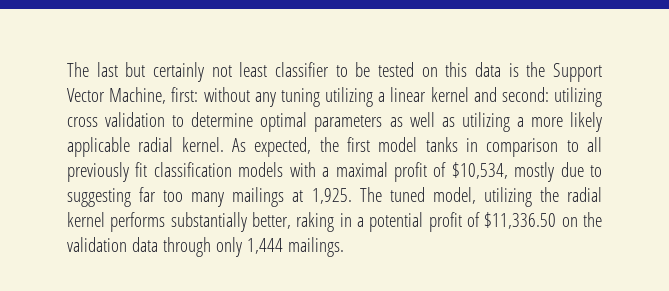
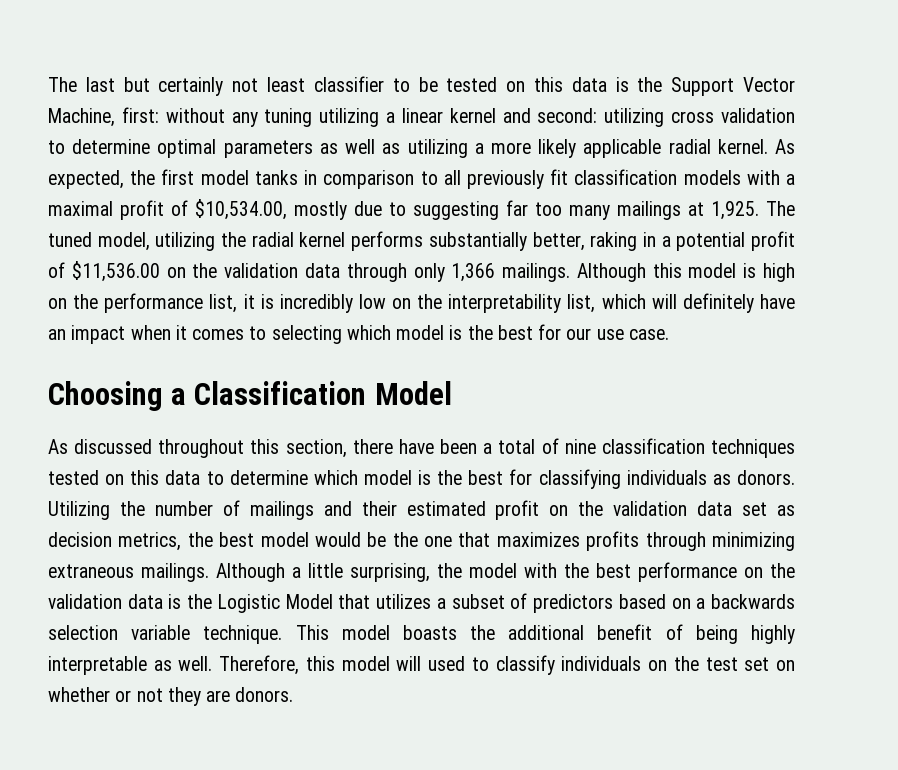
[451,162,508,179] $10,534, -> [195,199,287,220] $10,534.00,
[484,212,557,229] $11,336.50 -> [71,261,160,282] $11,536.00
[246,237,344,257] 1,444 mailings. -> [451,263,796,282] [48,293,795,313] [48,324,669,344] [48,381,452,411] [48,438,795,458] [48,469,795,489] [48,500,796,520] [48,531,795,551] [48,562,795,582] [48,593,796,613] [48,624,796,644] [48,655,796,675] [48,687,294,706] 1,366 mailings. Although this model is high on the performance list, it is incredibly low on the interpretability list, which will definitely have an impact when it comes to selecting which model is the best for our use case. // Choosing a Classification Model // As discussed throughout this section, there have been a total of nine classification techniques tested on this data to determine which model is the best for classifying individuals as donors. Utilizing the number of mailings and their estimated profit on the validation data set as decision metrics, the best model would be the one that maximizes profits through minimizing extraneous mailings. Although a little surprising, the model with the best performance on the validation data is the Logistic Model that utilizes a subset of predictors based on a backwards selection variable technique. This model boasts the additional benefit of being highly interpretable as well. Therefore, this model will used to classify individuals on the test set on whether or not they are donors.

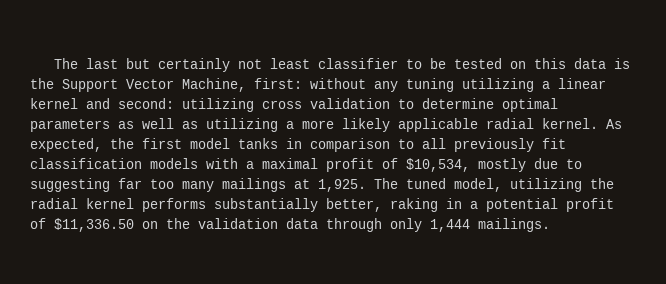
[195,199,287,220] $10,534.00, -> [406,158,470,172] $10,534,
[71,261,160,282] $11,536.00 -> [54,218,134,232] $11,336.50
[451,263,796,282] [48,293,795,313] [48,324,669,344] [48,381,452,411] [48,438,795,458] [48,469,795,489] [48,500,796,520] [48,531,795,551] [48,562,795,582] [48,593,796,613] [48,624,796,644] [48,655,796,675] [48,687,294,706] 1,366 mailings. Although this model is high on the performance list, it is incredibly low on the interpretability list, which will definitely have an impact when it comes to selecting which model is the best for our use case. // Choosing a Classification Model // As discussed throughout this section, there have been a total of nine classification techniques tested on this data to determine which model is the best for classifying individuals as donors. Utilizing the number of mailings and their estimated profit on the validation data set as decision metrics, the best model would be the one that maximizes profits through minimizing extraneous mailings. Although a little surprising, the model with the best performance on the validation data is the Logistic Model that utilizes a subset of predictors based on a backwards selection variable technique. This model boasts the additional benefit of being highly interpretable as well. Therefore, this model will used to classify individuals on the test set on whether or not they are donors. -> [430,218,550,232] 1,444 mailings.

